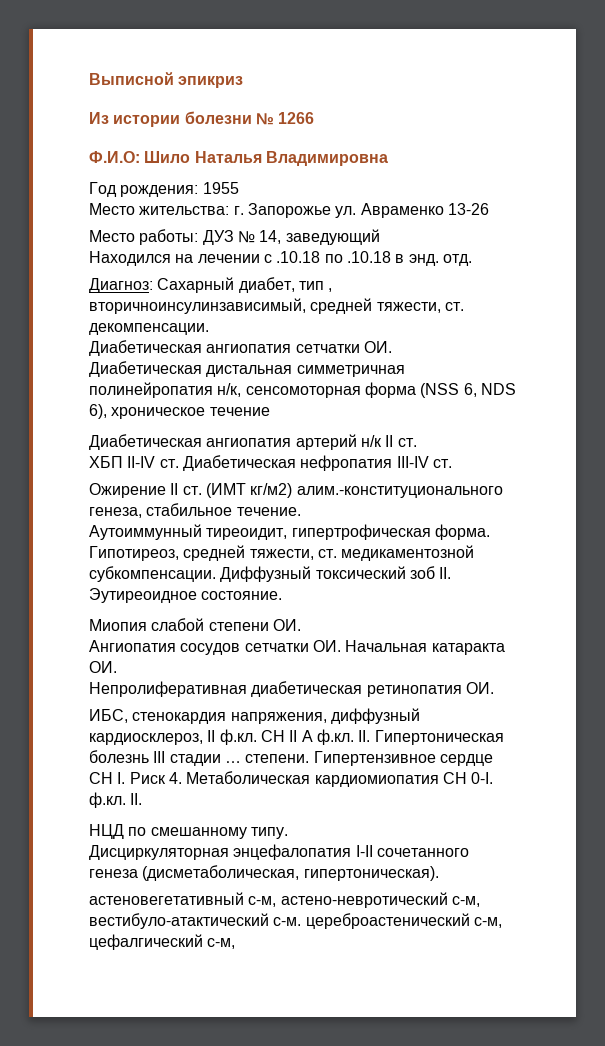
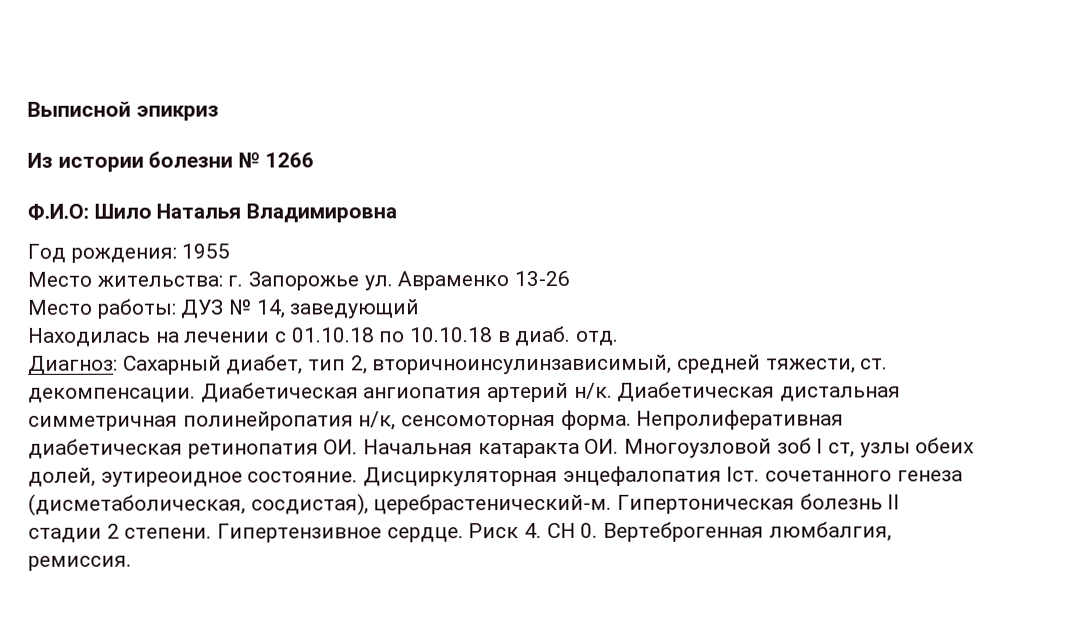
[89,251,171,266] Находился -> [28,327,151,347] Находилась
[276,251,439,266] .10.18 по .10.18 в энд. -> [291,325,572,347] 01.10.18 по 10.10.18 в диаб.
[328,288,333,292] , -> [350,355,368,375] 2,
[89,340,392,356] // Диабетическая ангиопатия сетчатки ОИ. // -> [200,382,613,403] Диабетическая ангиопатия артерий н/к.
[364,382,516,398] [89,404,270,419] [89,434,417,450] [89,455,452,471] [89,483,503,498] [89,503,301,518] [89,524,490,540] [89,545,475,561] [89,566,452,582] [89,588,283,603] [89,618,301,631] [89,640,505,655] [89,661,117,673] [89,681,494,697] [89,708,420,724] [89,729,504,745] [89,750,493,766] [89,771,494,787] [89,792,143,808] [89,824,288,839] форма (NSS 6, NDS 6), хроническое течение // Диабетическая ангиопатия артерий н/к II ст. // ХБП II-IV ст. Диабетическая нефропатия III-IV ст. // Ожирение II ст. (ИМТ кг/м2) алим.-конституционального генеза, стабильное течение. // Аутоиммунный тиреоидит, гипертрофическая форма. Гипотиреоз, средней тяжести, ст. медикаментозной субкомпенсации. Диффузный токсический зоб II. Эутиреоидное состояние. // Миопия слабой степени ОИ. // Ангиопатия сосудов сетчатки ОИ. Начальная катаракта ОИ. // Непролиферативная диабетическая ретинопатия ОИ. // ИБС, стенокардия напряжения, диффузный кардиосклероз, II ф.кл. СН II А ф.кл. II. Гипертоническая болезнь III стадии … степени. Гипертензивное сердце СН I. Риск 4. Метаболическая кардиомиопатия СН 0-I. ф.кл. II. // НЦД по смешанному типу. // -> [560,409,845,430] [28,437,975,459] [28,467,359,487] форма. Непролиферативная диабетическая ретинопатия ОИ. Начальная катаракта ОИ. Многоузловой зоб I ст, узлы обеих долей, эутиреоидное состояние.
[355,845,373,857] I-II -> [726,466,761,482] Iст.
[303,866,439,881] [89,892,480,908] [89,913,502,929] [89,934,236,950] гипертоническая). // астеновегетативный с-м, астено-невротический с-м, вестибуло-атактический с-м. цереброастенический с-м, цефалгический с-м, -> [250,493,901,516] [28,521,892,543] [28,555,132,571] сосдистая), церебрастенический-м. Гипертоническая болезнь II стадии 2 степени. Гипертензивное сердце. Риск 4. СН 0. Вертеброгенная люмбалгия, ремиссия.

